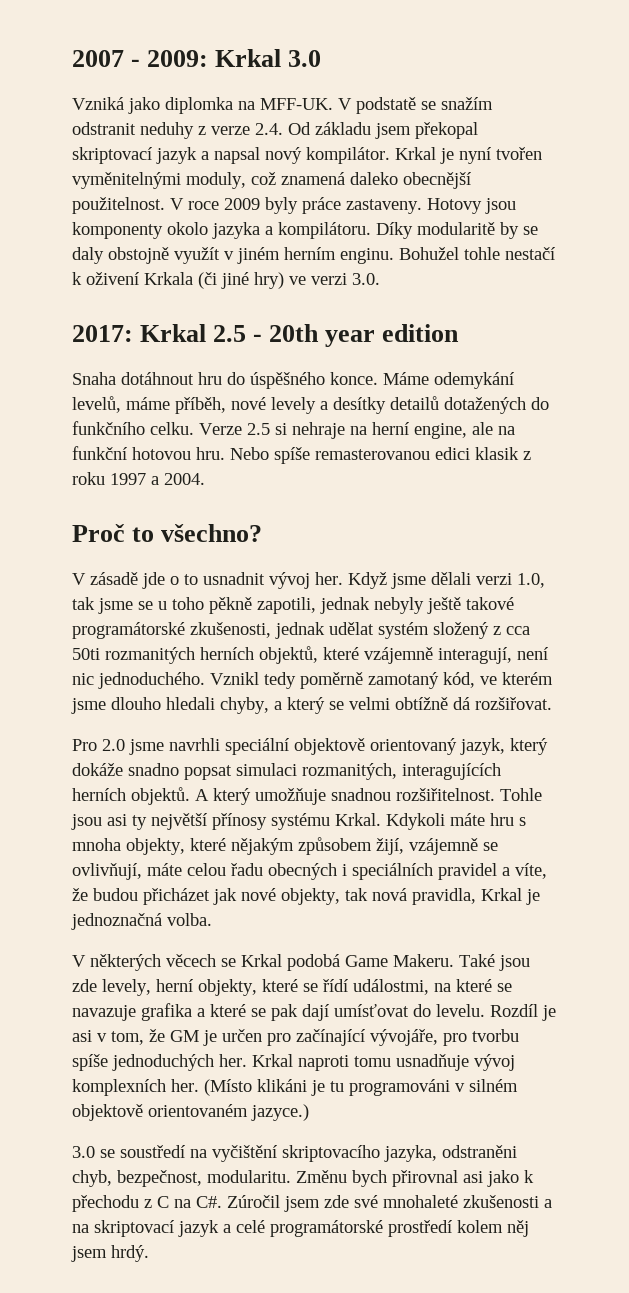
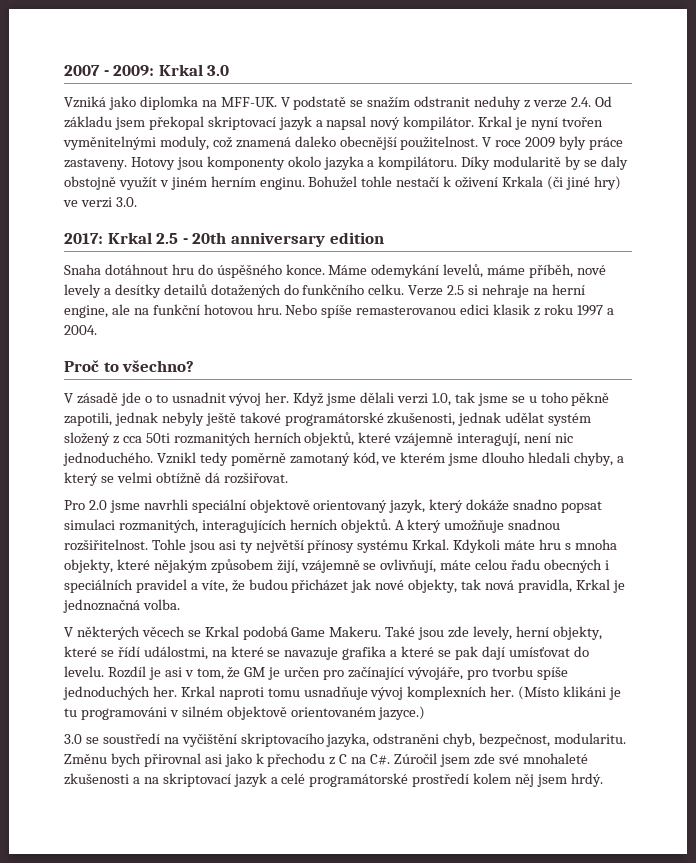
[325,330,376,347] year -> [230,232,325,247] anniversary

